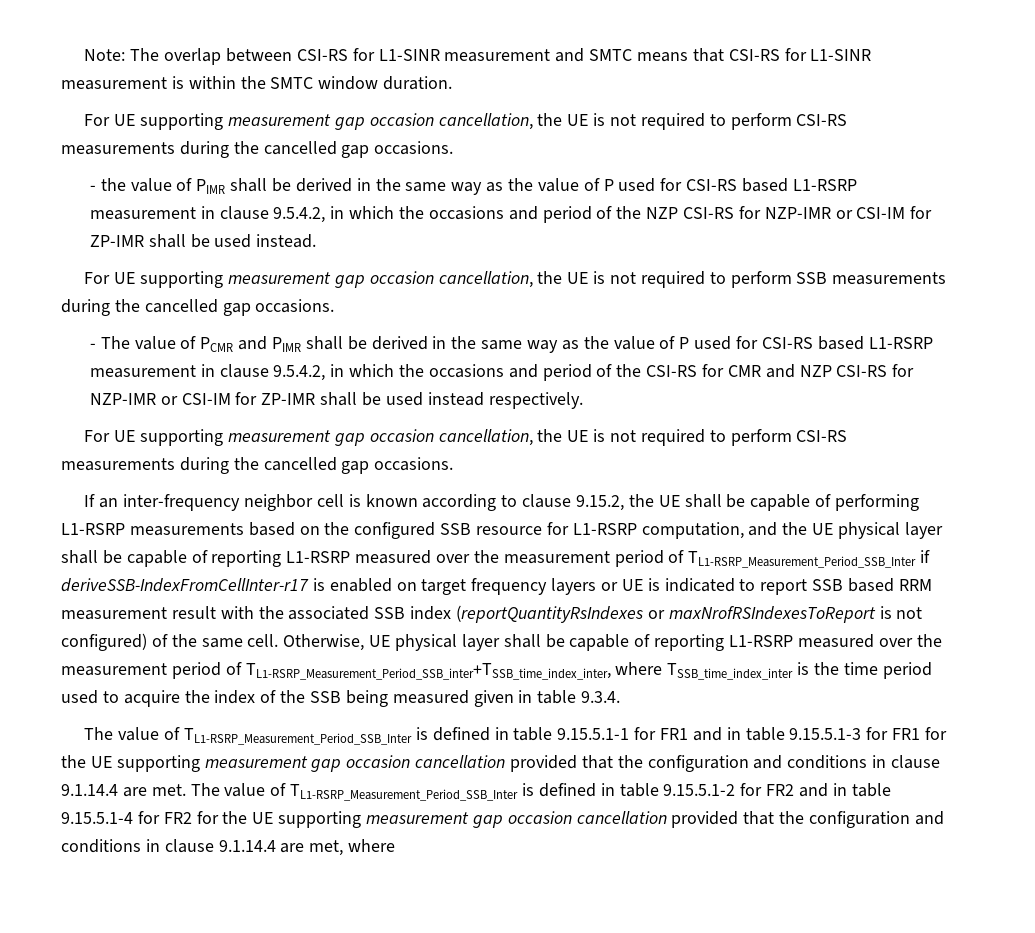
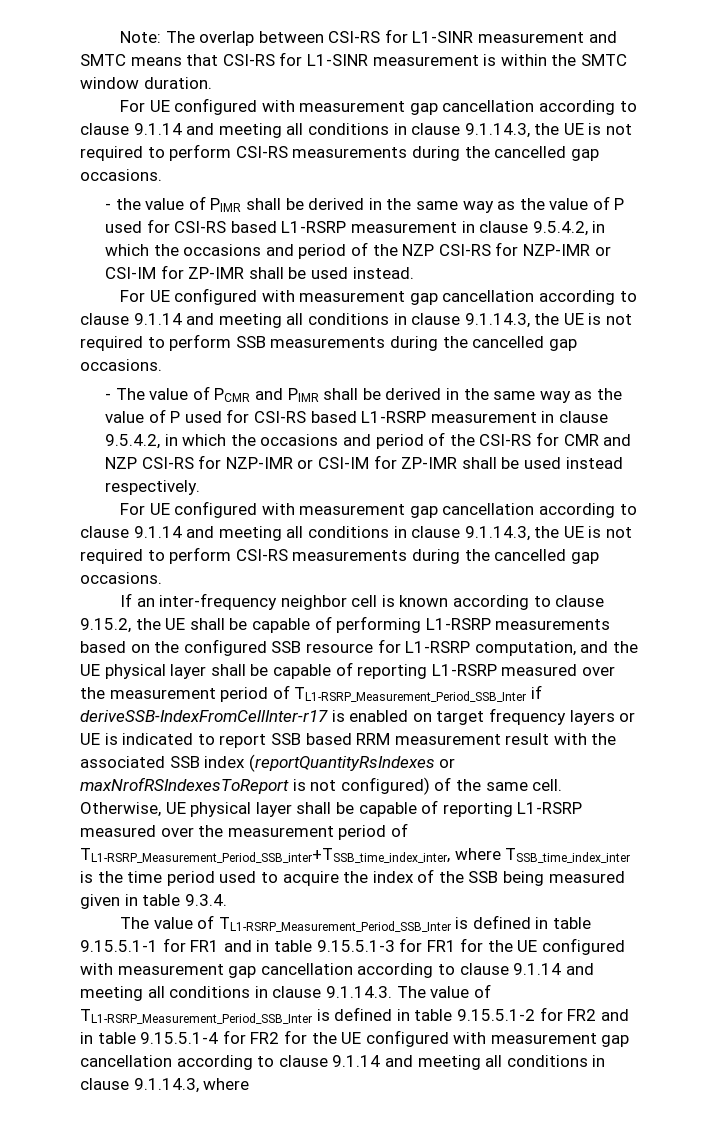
[140,113,533,130] supporting measurement gap occasion cancellation, -> [174,98,637,115] [80,123,530,138] configured with measurement gap cancellation according to clause 9.1.14 and meeting all conditions in clause 9.1.14.3,
[140,271,533,288] supporting measurement gap occasion cancellation, -> [174,288,637,305] [80,313,530,328] configured with measurement gap cancellation according to clause 9.1.14 and meeting all conditions in clause 9.1.14.3,
[140,429,533,446] supporting measurement gap occasion cancellation, -> [174,501,637,518] [80,526,530,541] configured with measurement gap cancellation according to clause 9.1.14 and meeting all conditions in clause 9.1.14.3,
[116,755,941,772] [61,784,186,797] supporting measurement gap occasion cancellation provided that the configuration and conditions in clause 9.1.14.4 are met. -> [542,938,626,955] [80,963,594,978] [80,986,392,1001] configured with measurement gap cancellation according to clause 9.1.14 and meeting all conditions in clause 9.1.14.3.
[278,811,944,828] [61,839,344,856] supporting measurement gap occasion cancellation provided that the configuration and conditions in clause 9.1.14.4 are met, -> [365,1030,630,1047] [80,1055,606,1070] [80,1078,199,1093] configured with measurement gap cancellation according to clause 9.1.14 and meeting all conditions in clause 9.1.14.3,

